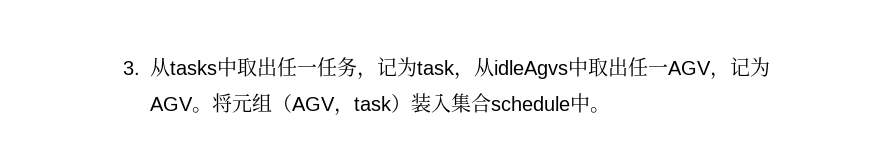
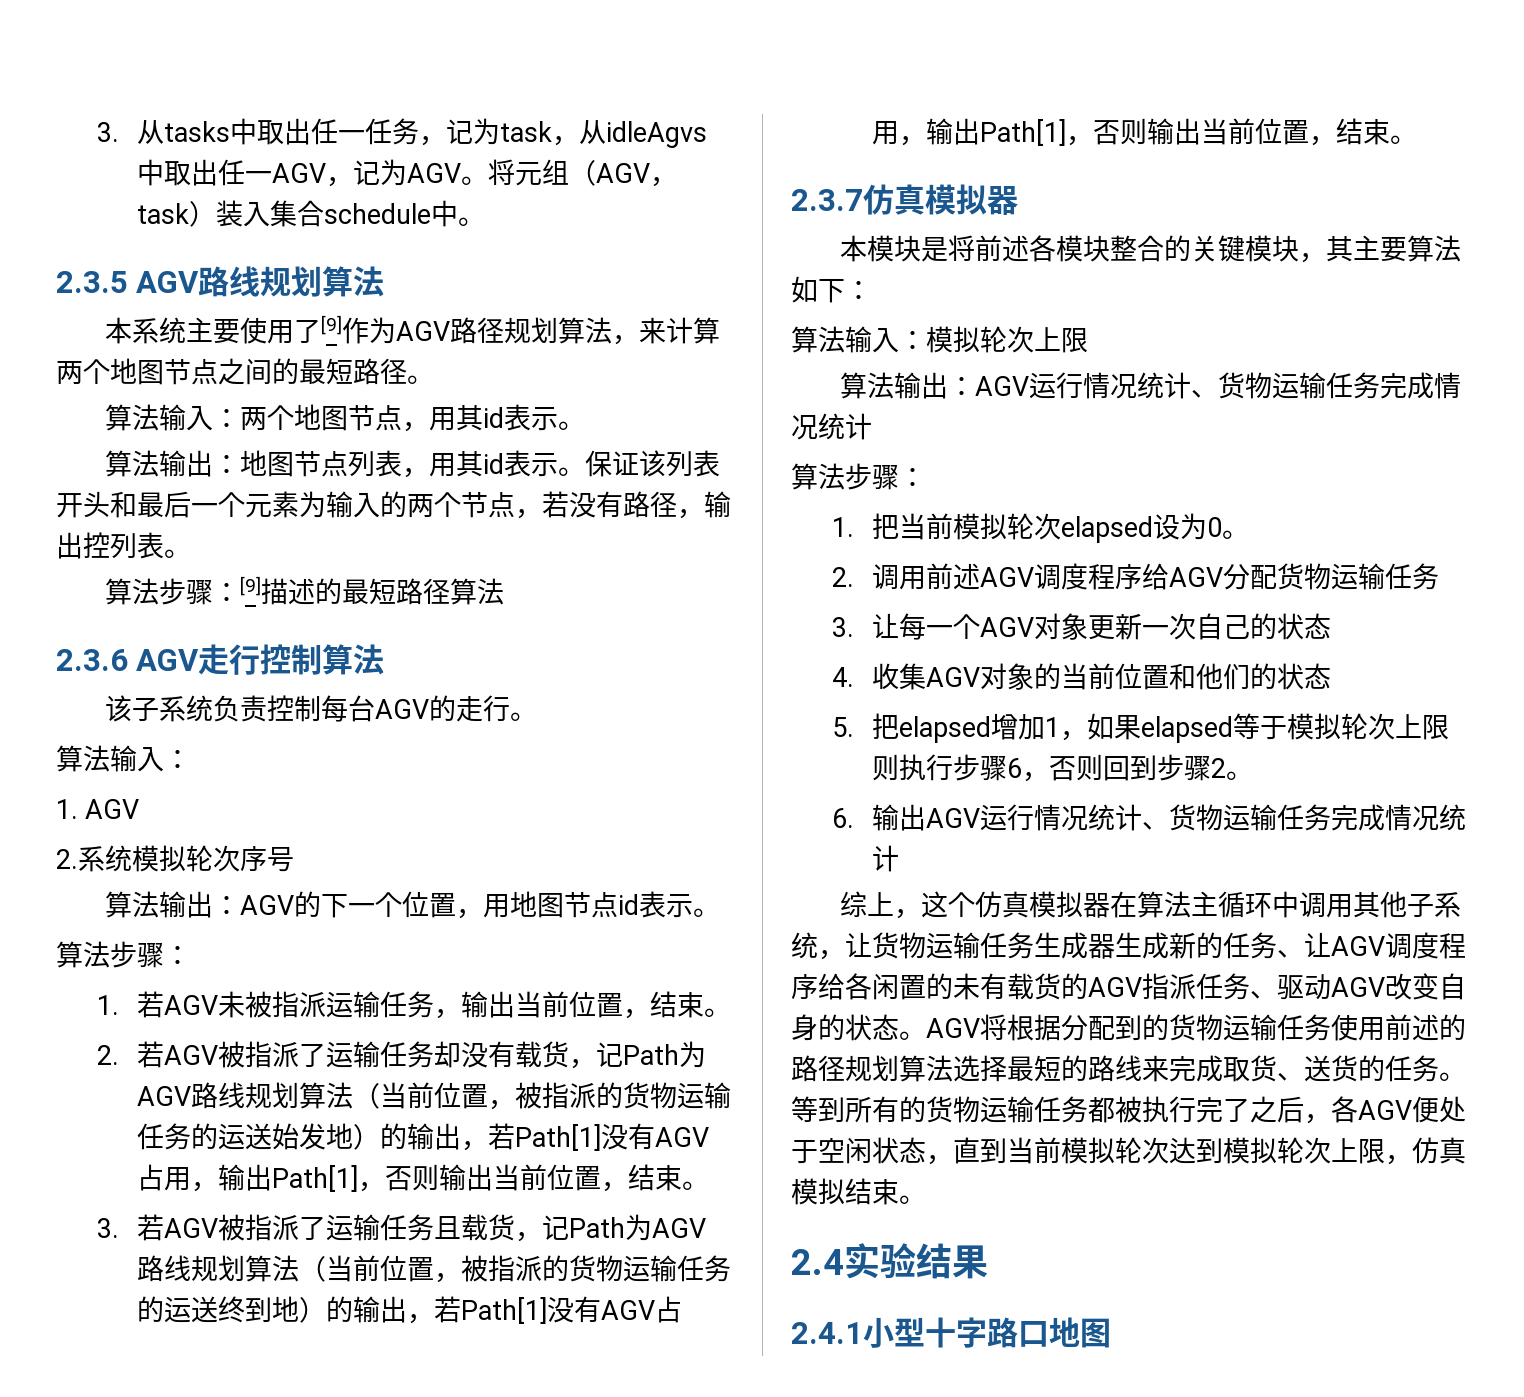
(611, 110) none -> [56,266,385,297] [104,315,720,345] [56,358,434,385] [104,404,585,432] [104,450,720,478] [56,491,731,519] [56,532,191,559] [104,576,504,605] [56,644,385,675] [104,695,537,722] [56,745,191,772] [56,799,140,819] [56,845,294,872] [104,891,720,919] [56,941,191,968] [96,991,732,1019] [96,1041,707,1069] [137,1082,732,1110] [137,1123,710,1151] [137,1164,710,1192] [96,1214,707,1242] [137,1255,732,1283] [137,1296,683,1324] [872,118,1418,146] [791,184,1018,215] [839,235,1461,263] [791,276,872,303] [791,326,1088,353] [839,372,1461,399] [791,413,872,440] [791,463,926,490] [831,513,1250,543] [831,563,1440,590] [831,613,1332,640] [831,663,1332,690] [831,713,1450,743] [872,754,1254,782] [831,804,1467,831] [872,845,900,872] [839,891,1461,919] [791,932,1466,960] [791,973,1466,1000] [791,1014,1466,1041] [791,1055,1466,1082] [791,1096,1466,1124] [791,1137,1466,1165] [791,1178,926,1205] [791,1243,988,1279] [791,1317,1111,1348] // 2.3.5 AGV路线规划算法 // 本系统主要使用了[9]作为AGV路径规划算法，来计算两个地图节点之间的最短路径。 // 算法输入：两个地图节点，用其id表示。 // 算法输出：地图节点列表，用其id表示。保证该列表开头和最后一个元素为输入的两个节点，若没有路径，输出控列表。 // 算法步骤：[9]描述的最短路径算法 // 2.3.6 AGV走行控制算法 // 该子系统负责控制每台AGV的走行。 // 算法输入： // 1. AGV // 2.系统模拟轮次序号 // 算法输出：AGV的下一个位置，用地图节点id表示。 // 算法步骤： // 1.若AGV未被指派运输任务，输出当前位置，结束。 // 2.若AGV被指派了运输任务却没有载货，记Path为AGV路线规划算法（当前位置，被指派的货物运输任务的运送始发地）的输出，若Path[1]没有AGV占用，输出Path[1]，否则输出当前位置，结束。 // 3.若AGV被指派了运输任务且载货，记Path为AGV路线规划算法（当前位置，被指派的货物运输任务的运送终到地）的输出，若Path[1]没有AGV占用，输出Path[1]，否则输出当前位置，结束。 // 2.3.7仿真模拟器 // 本模块是将前述各模块整合的关键模块，其主要算法如下： // 算法输入：模拟轮次上限 // 算法输出：AGV运行情况统计、货物运输任务完成情况统计 // 算法步骤： // 1.把当前模拟轮次elapsed设为0。 // 2.调用前述AGV调度程序给AGV分配货物运输任务 // 3.让每一个AGV对象更新一次自己的状态 // 4.收集AGV对象的当前位置和他们的状态 // 5.把elapsed增加1，如果elapsed等于模拟轮次上限则执行步骤6，否则回到步骤2。 // 6.输出AGV运行情况统计、货物运输任务完成情况统计 // 综上，这个仿真模拟器在算法主循环中调用其他子系统，让货物运输任务生成器生成新的任务、让AGV调度程序给各闲置的未有载货的AGV指派任务、驱动AGV改变自身的状态。AGV将根据分配到的货物运输任务使用前述的路径规划算法选择最短的路线来完成取货、送货的任务。等到所有的货物运输任务都被执行完了之后，各AGV便处于空闲状态，直到当前模拟轮次达到模拟轮次上限，仿真模拟结束。 // 2.4实验结果 // 2.4.1小型十字路口地图

